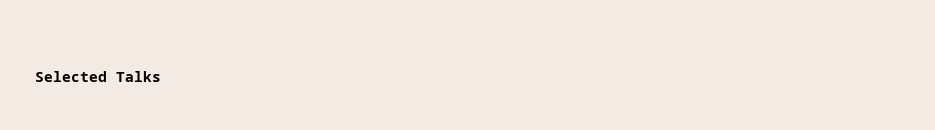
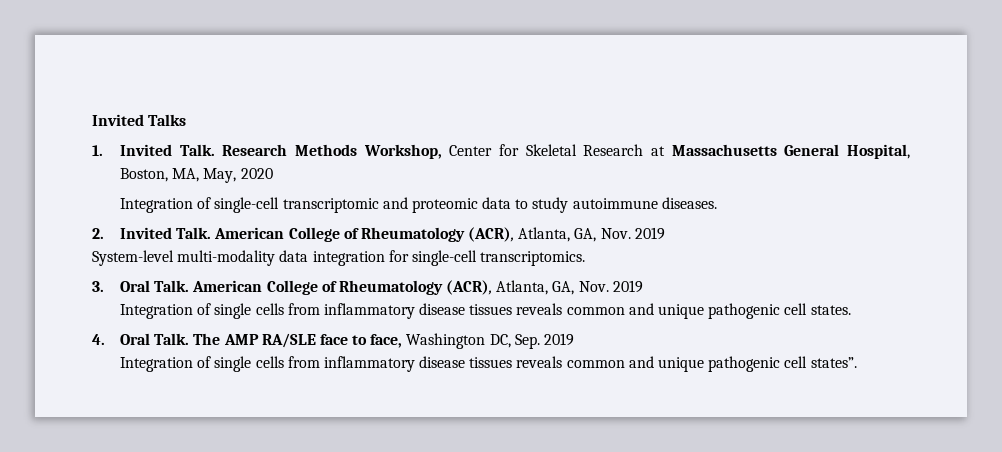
[35,71,107,82] Selected -> [92,114,144,126] Invited
(161, 76) none -> [92,144,910,159] [119,168,273,183] [119,197,717,213] [92,227,665,242] [92,250,586,266] [92,280,643,295] [119,303,851,319] [92,333,575,349] [119,356,857,372] // 1. Invited Talk. Research Methods Workshop, Center for Skeletal Research at Massachusetts General Hospital, Boston, MA, May, 2020 // Integration of single-cell transcriptomic and proteomic data to study autoimmune diseases. // 2. Invited Talk. American College of Rheumatology (ACR), Atlanta, GA, Nov. 2019 // System-level multi-modality data integration for single-cell transcriptomics. // 3. Oral Talk. American College of Rheumatology (ACR), Atlanta, GA, Nov. 2019 // Integration of single cells from inflammatory disease tissues reveals common and unique pathogenic cell states. // 4. Oral Talk. The AMP RA/SLE face to face, Washington DC, Sep. 2019 // Integration of single cells from inflammatory disease tissues reveals common and unique pathogenic cell states”.

